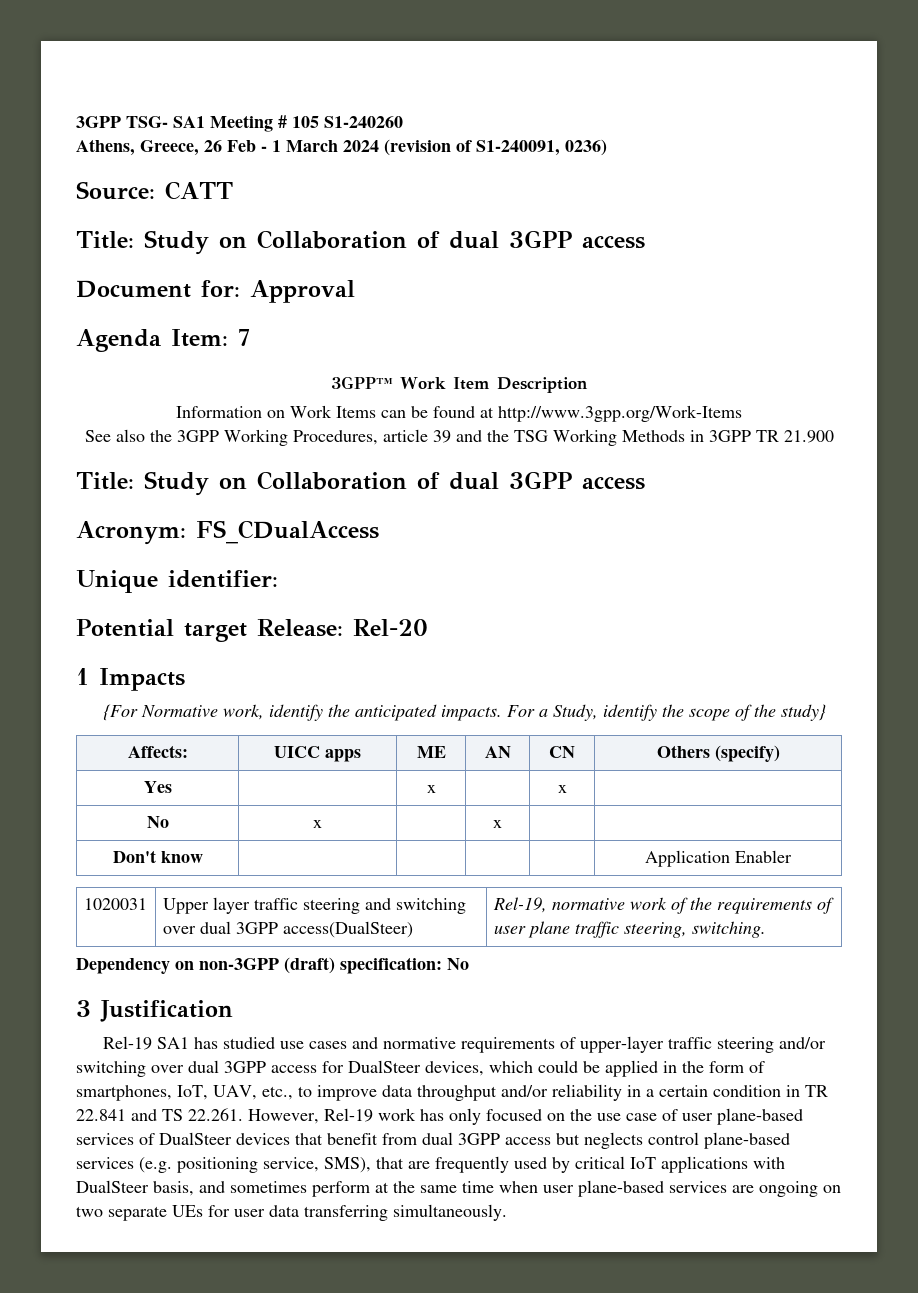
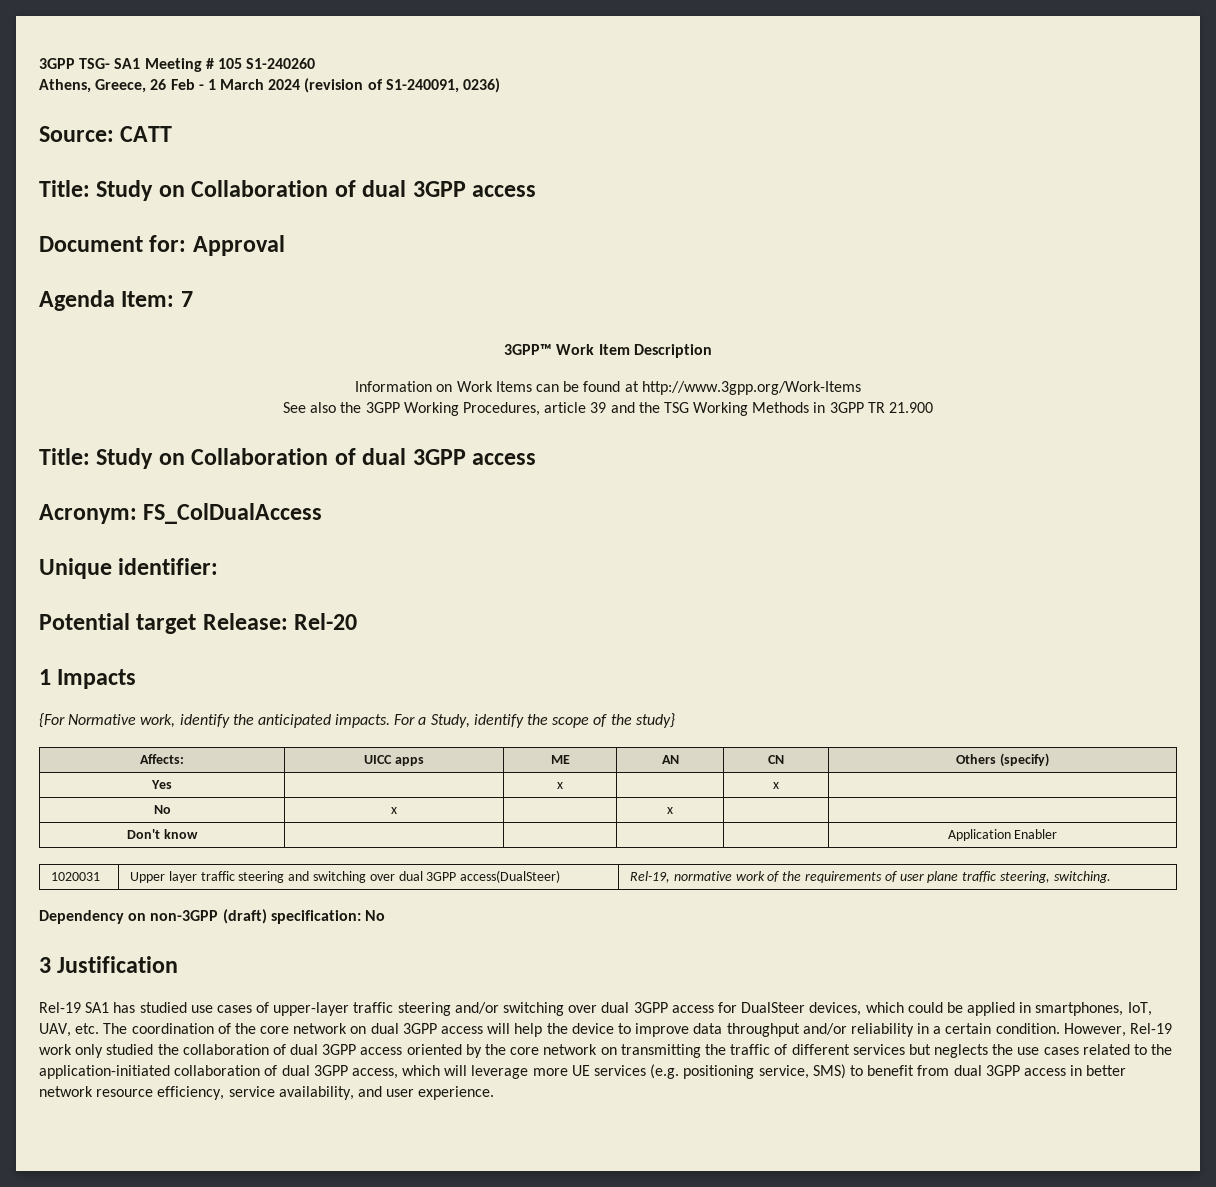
[196,520,379,544] FS_CDualAccess -> [143,503,323,524] FS_ColDualAccess
[352,1037,556,1053] and normative requirements -> (252, 1009) none
[682,1061,765,1073] [76,1085,293,1101] the form of smartphones, IoT, UAV, etc., -> [1035,1002,1152,1016] [39,1023,614,1037] smartphones, IoT, UAV, etc. The coordination of the core network on dual 3GPP access will help the device
[713,1085,828,1097] [76,1108,803,1125] [76,1132,323,1145] condition in TR 22.841 and TS 22.261. However, Rel-19 work has only focused on the use case of user plane-based services of DualSteer devices that -> [995,1023,1172,1037] [39,1044,1173,1058] [39,1064,863,1079] condition. However, Rel-19 work only studied the collaboration of dual 3GPP access oriented by the core network on transmitting the traffic of different services but neglects the use cases related to the application-initiated collaboration of dual 3GPP access, which will leverage more UE services (e.g. positioning service, SMS) to
[556,1132,790,1149] [76,1156,785,1173] [76,1180,841,1197] [76,1204,507,1221] but neglects control plane-based services (e.g. positioning service, SMS), that are frequently used by critical IoT applications with DualSteer basis, and sometimes perform at the same time when user plane-based services are ongoing on two separate UEs for user data transferring simultaneously. -> [1070,1065,1127,1076] [39,1086,495,1100] in better network resource efficiency, service availability, and user experience.

